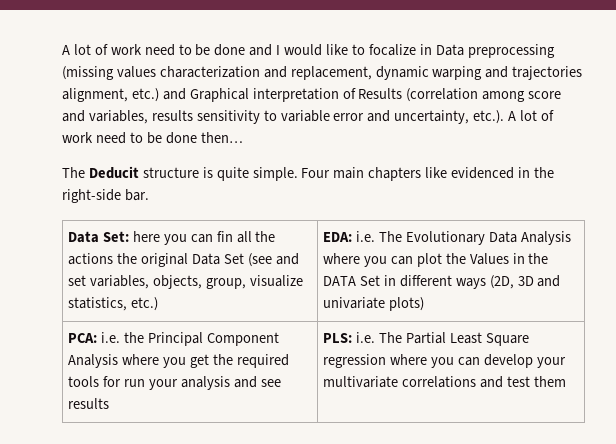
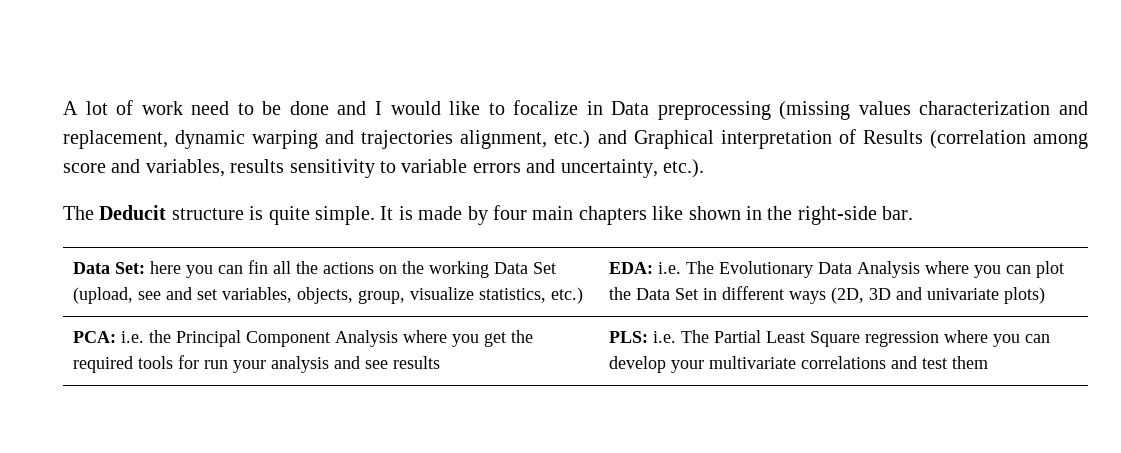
[333,113,365,121] error -> [472,163,521,173] errors
[508,110,554,121] [62,132,243,144] A lot of work need to be done then… -> (704, 168) none
[301,168,331,178] Four -> [380,205,527,225] It is made by four
[451,167,515,179] evidenced -> [688,206,741,220] shown
[116,253,272,267] the original Data Set (see -> [378,261,556,278] [72,287,161,304] on the working Data Set (upload, see
[469,253,549,265] [323,276,357,286] Values in the DATA -> [635,288,670,300] Data

